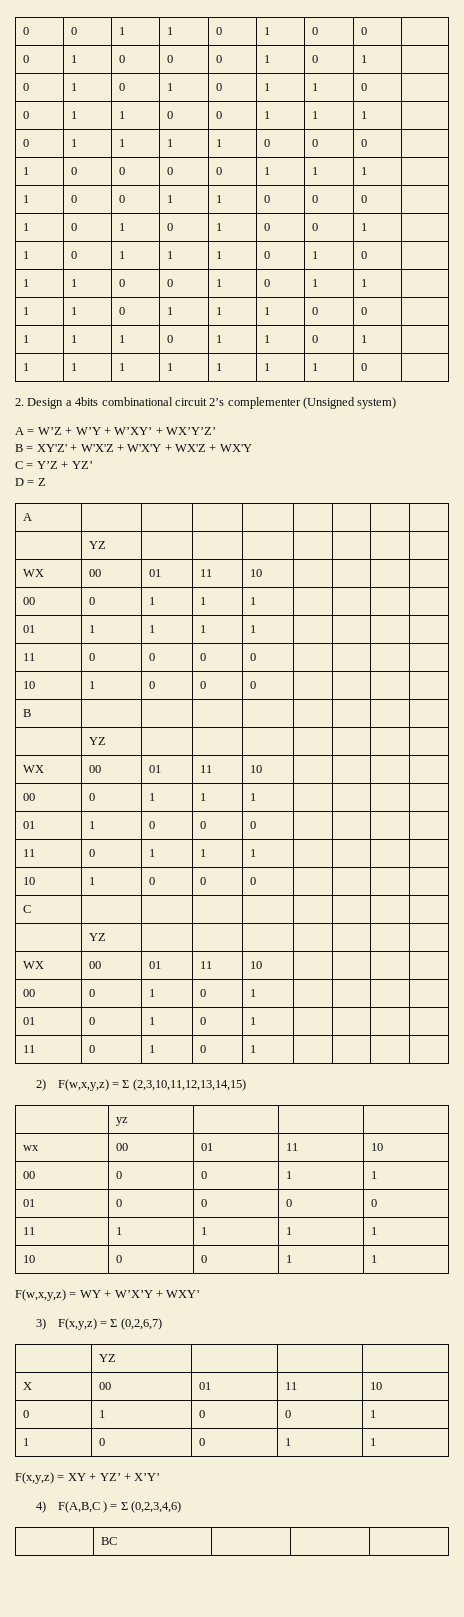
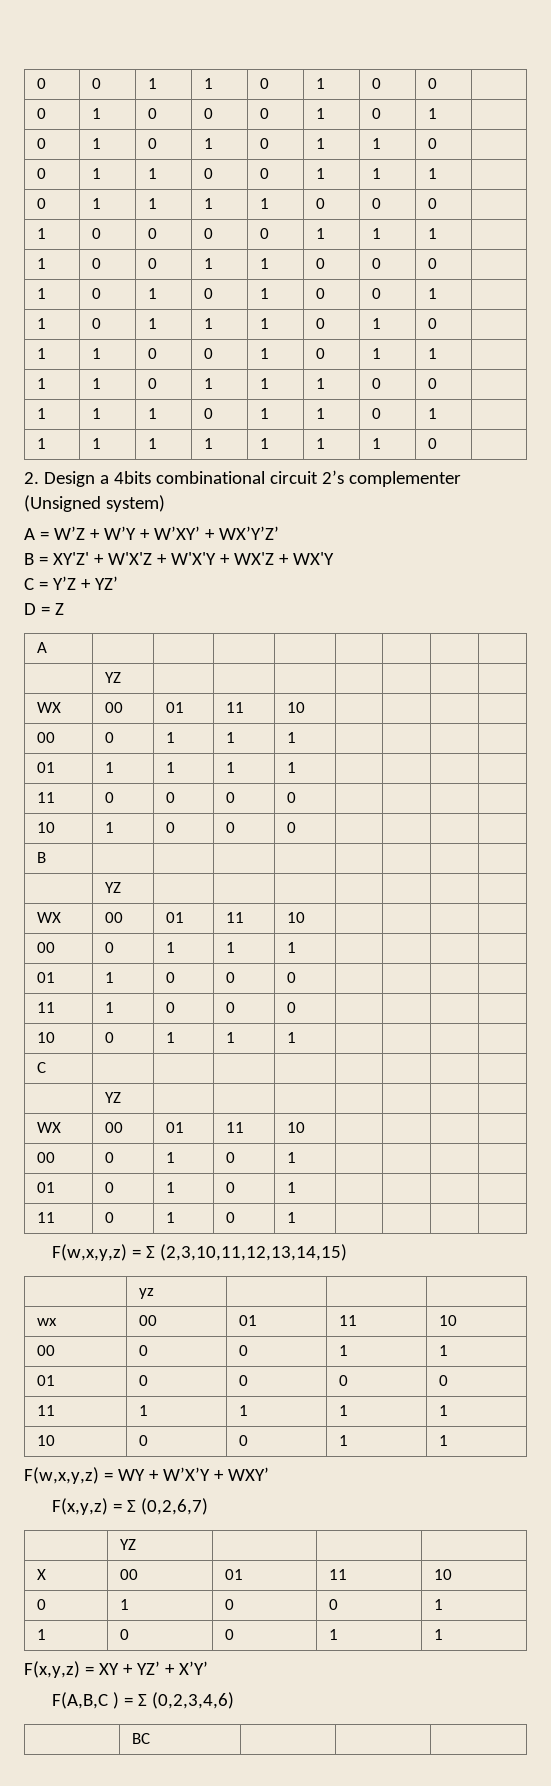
[88,849,95,857] [148,849,155,857] [199,849,206,857] [249,849,256,857] [22,877,35,885] [88,877,95,885] [148,877,155,885] [199,877,206,885] [249,877,256,885] | 0 | 1 | 1 | 1 | | | | // 10 | 1 | 0 | 0 | 0 | | | | -> [105,1002,115,1013] [166,1002,176,1013] [226,1002,236,1013] [287,1002,297,1013] [37,1032,56,1043] [105,1032,115,1043] [166,1032,176,1043] [226,1032,236,1043] [287,1032,297,1043] | 1 | 0 | 0 | 0 | | | | // 10 | 0 | 1 | 1 | 1 | | | |
[36,1079,47,1091] 2) -> (297, 1217) none
[36,1318,47,1330] 3) -> (269, 1474) none
[36,1501,47,1513] 4) -> (208, 1668) none

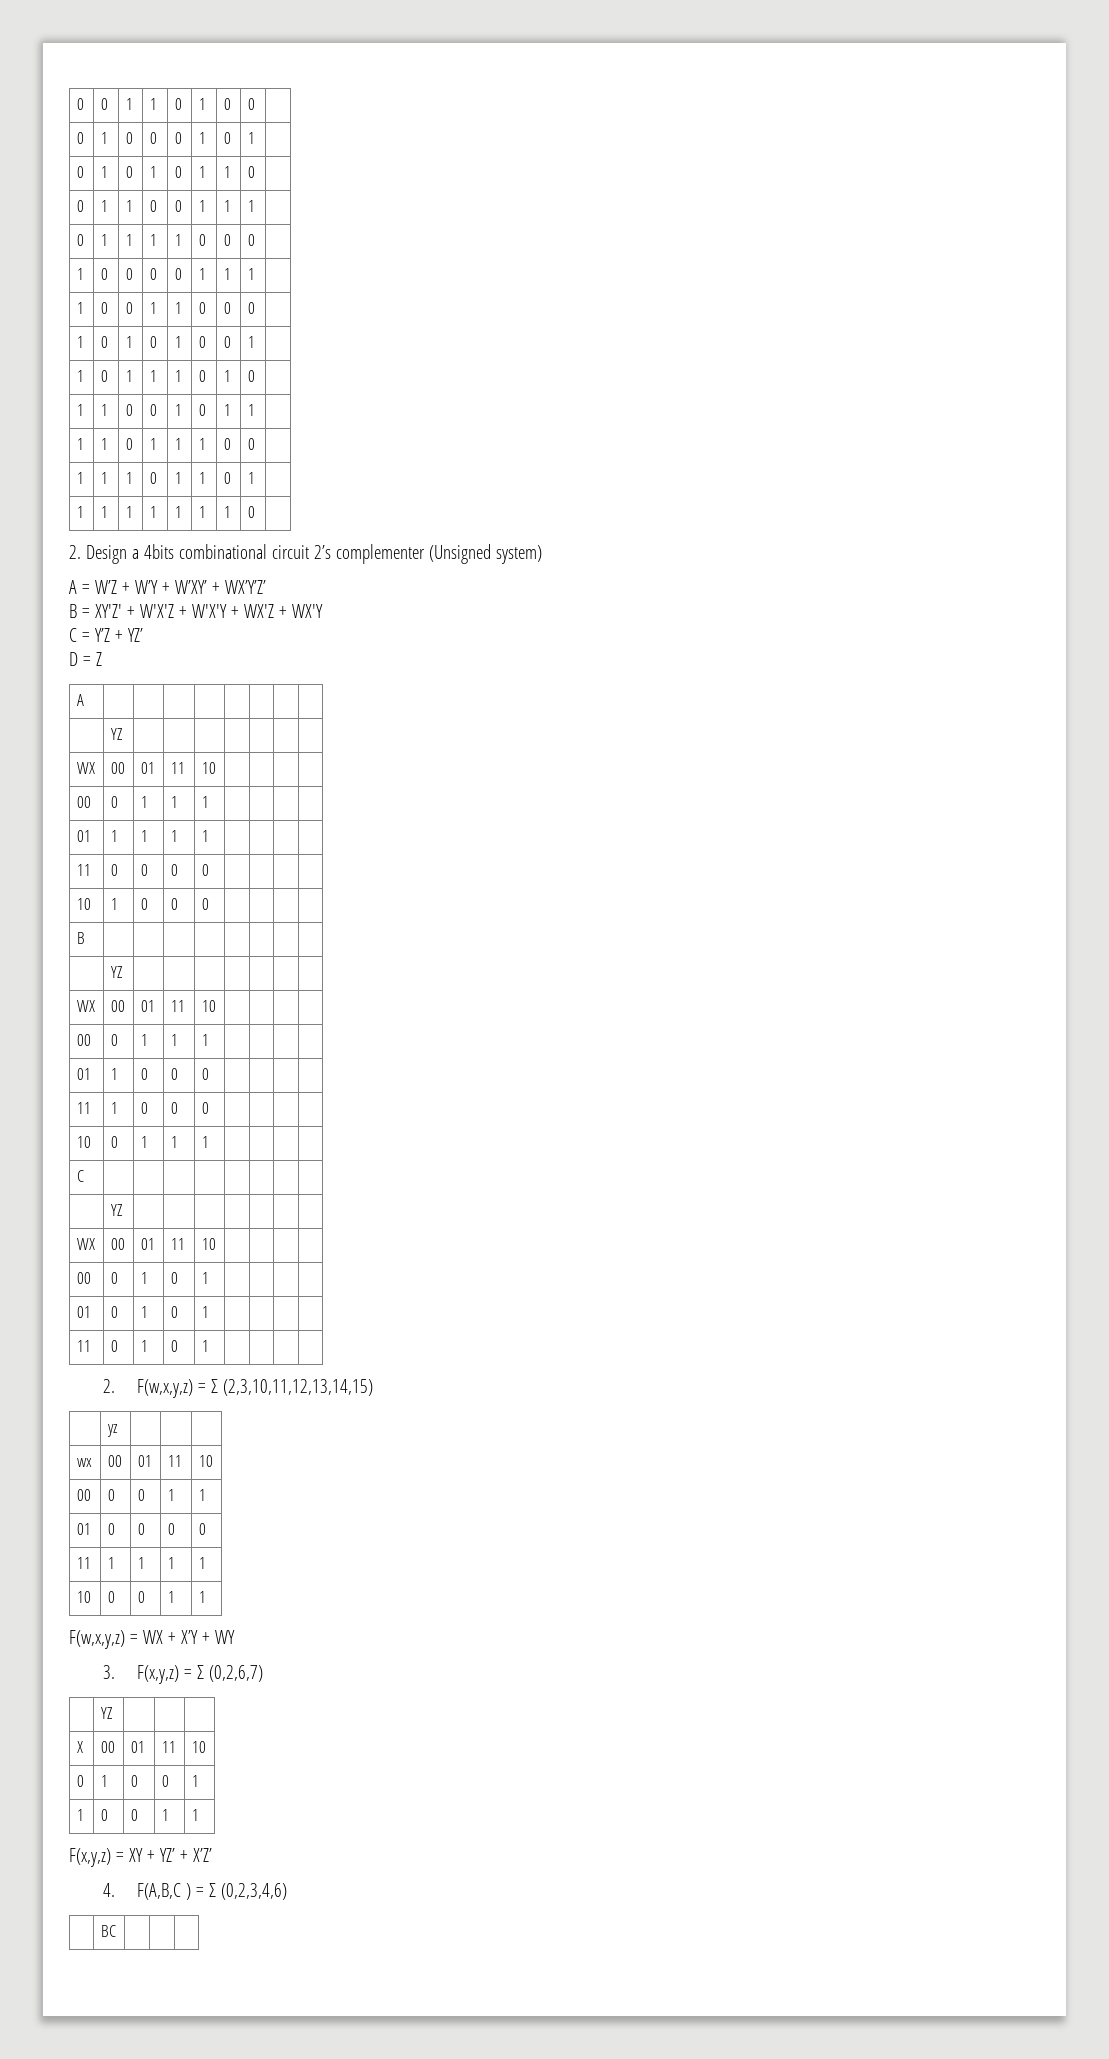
(297, 1217) none -> [103,1379,116,1393] 2.
[117,1467,269,1481] WY + W’X’Y + WXY’ // -> [142,1630,235,1644] [103,1665,116,1679] WX + X’Y + WY // 3.
[178,1661,208,1675] X’Y’ // -> [192,1848,212,1862] [103,1883,116,1897] X’Z’ // 4.

